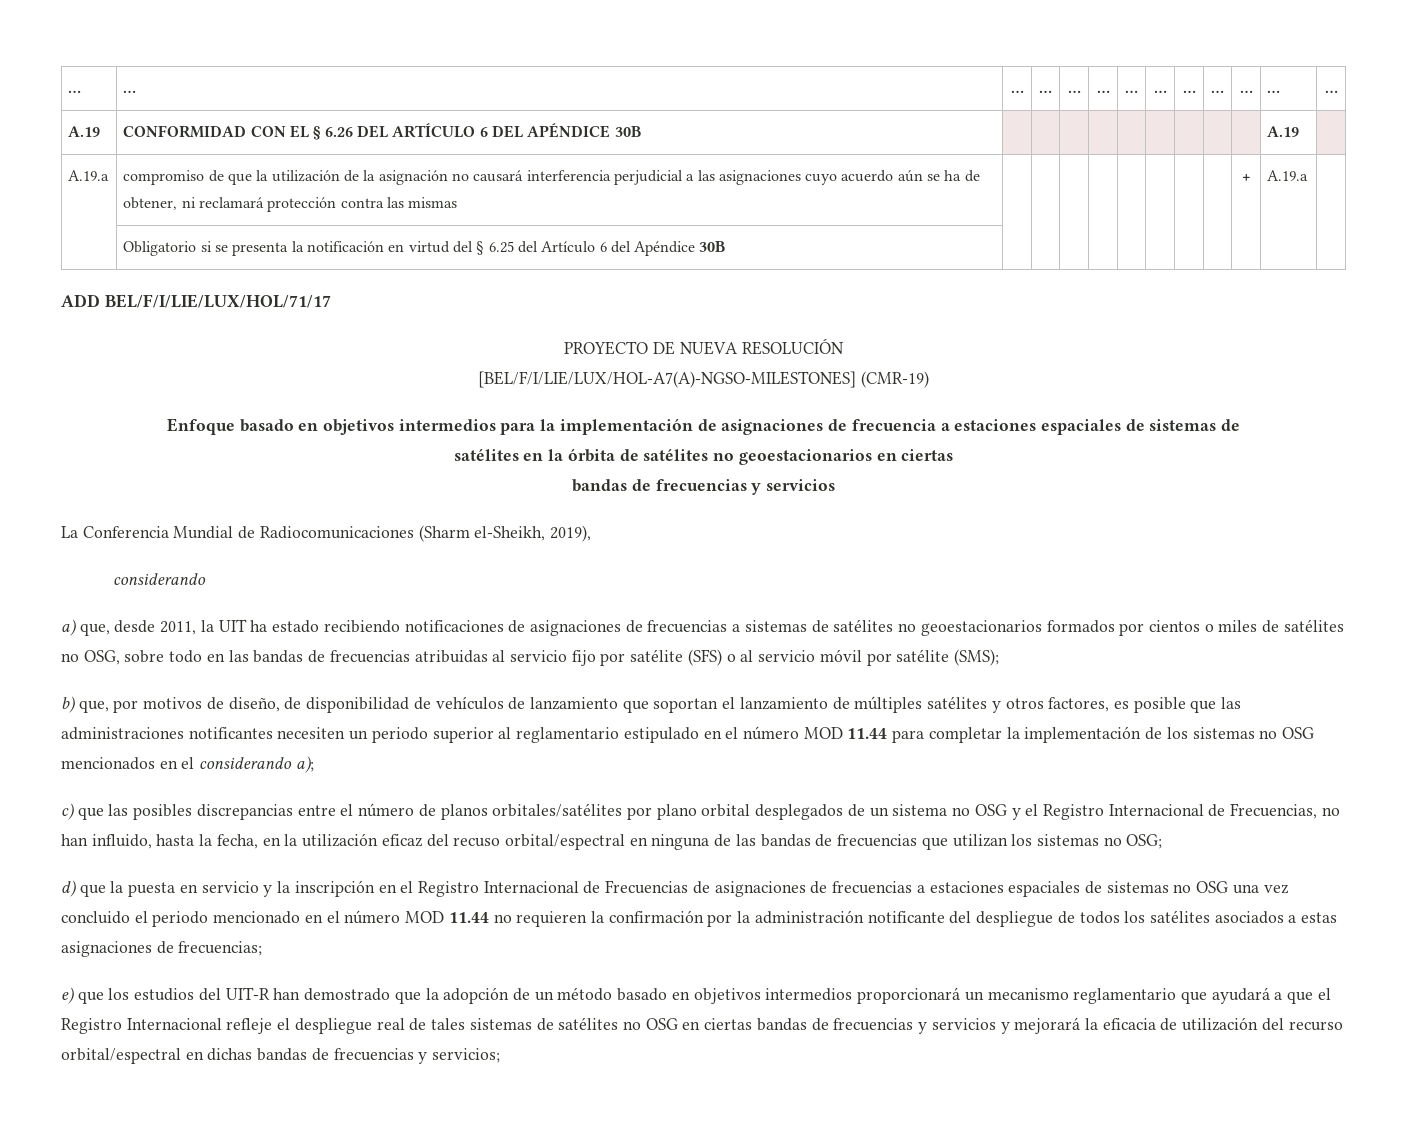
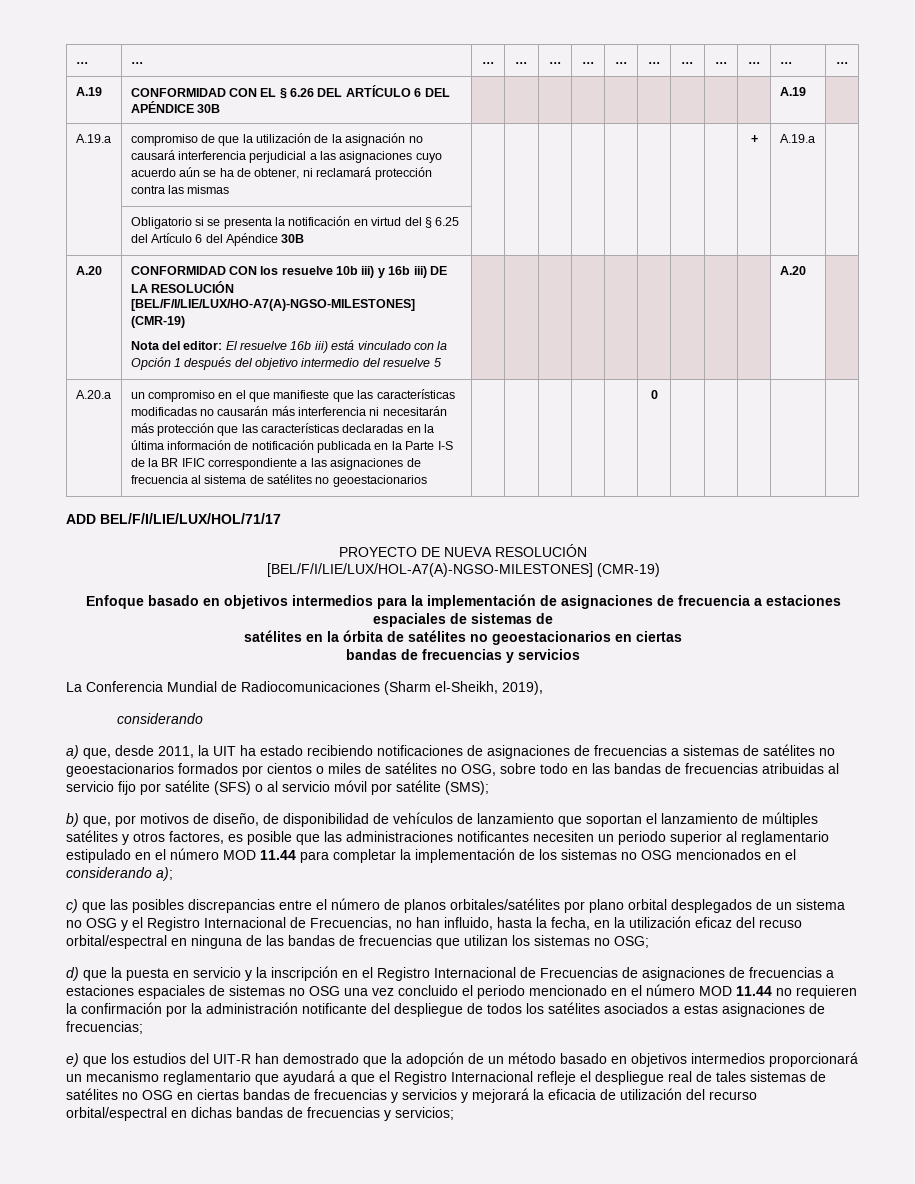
(726, 246) none -> [75,266,102,275] [130,266,447,278] [130,281,234,293] [130,299,415,311] [130,316,185,328] [130,340,448,353] [130,357,441,370] [779,266,806,275] [75,390,111,399] [130,389,455,402] [130,406,447,416] [130,423,435,436] [130,440,453,453] [130,458,421,470] [130,474,427,487] [650,390,658,399] // A.20 | CONFORMIDAD CON los resuelve 10b iii) y 16b iii) DE LA RESOLUCIÓN [BEL/F/I/LIE/LUX/HO-A7(A)-NGSO-MILESTONES] (CMR-19) // Nota del editor: El resuelve 16b iii) está vinculado con la Opción 1 después del objetivo intermedio del resuelve 5 | | | | | | | | | | A.20 | // A.20.a | un compromiso en el que manifieste que las características modificadas no causarán más interferencia ni necesitarán más protección que las características declaradas en la última información de notificación publicada en la Parte I-S de la BR IFIC correspondiente a las asignaciones de frecuencia al sistema de satélites no geoestacionarios | | | | | | 0 | | | | |

